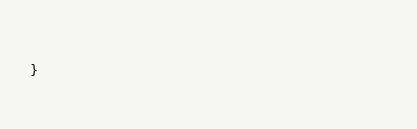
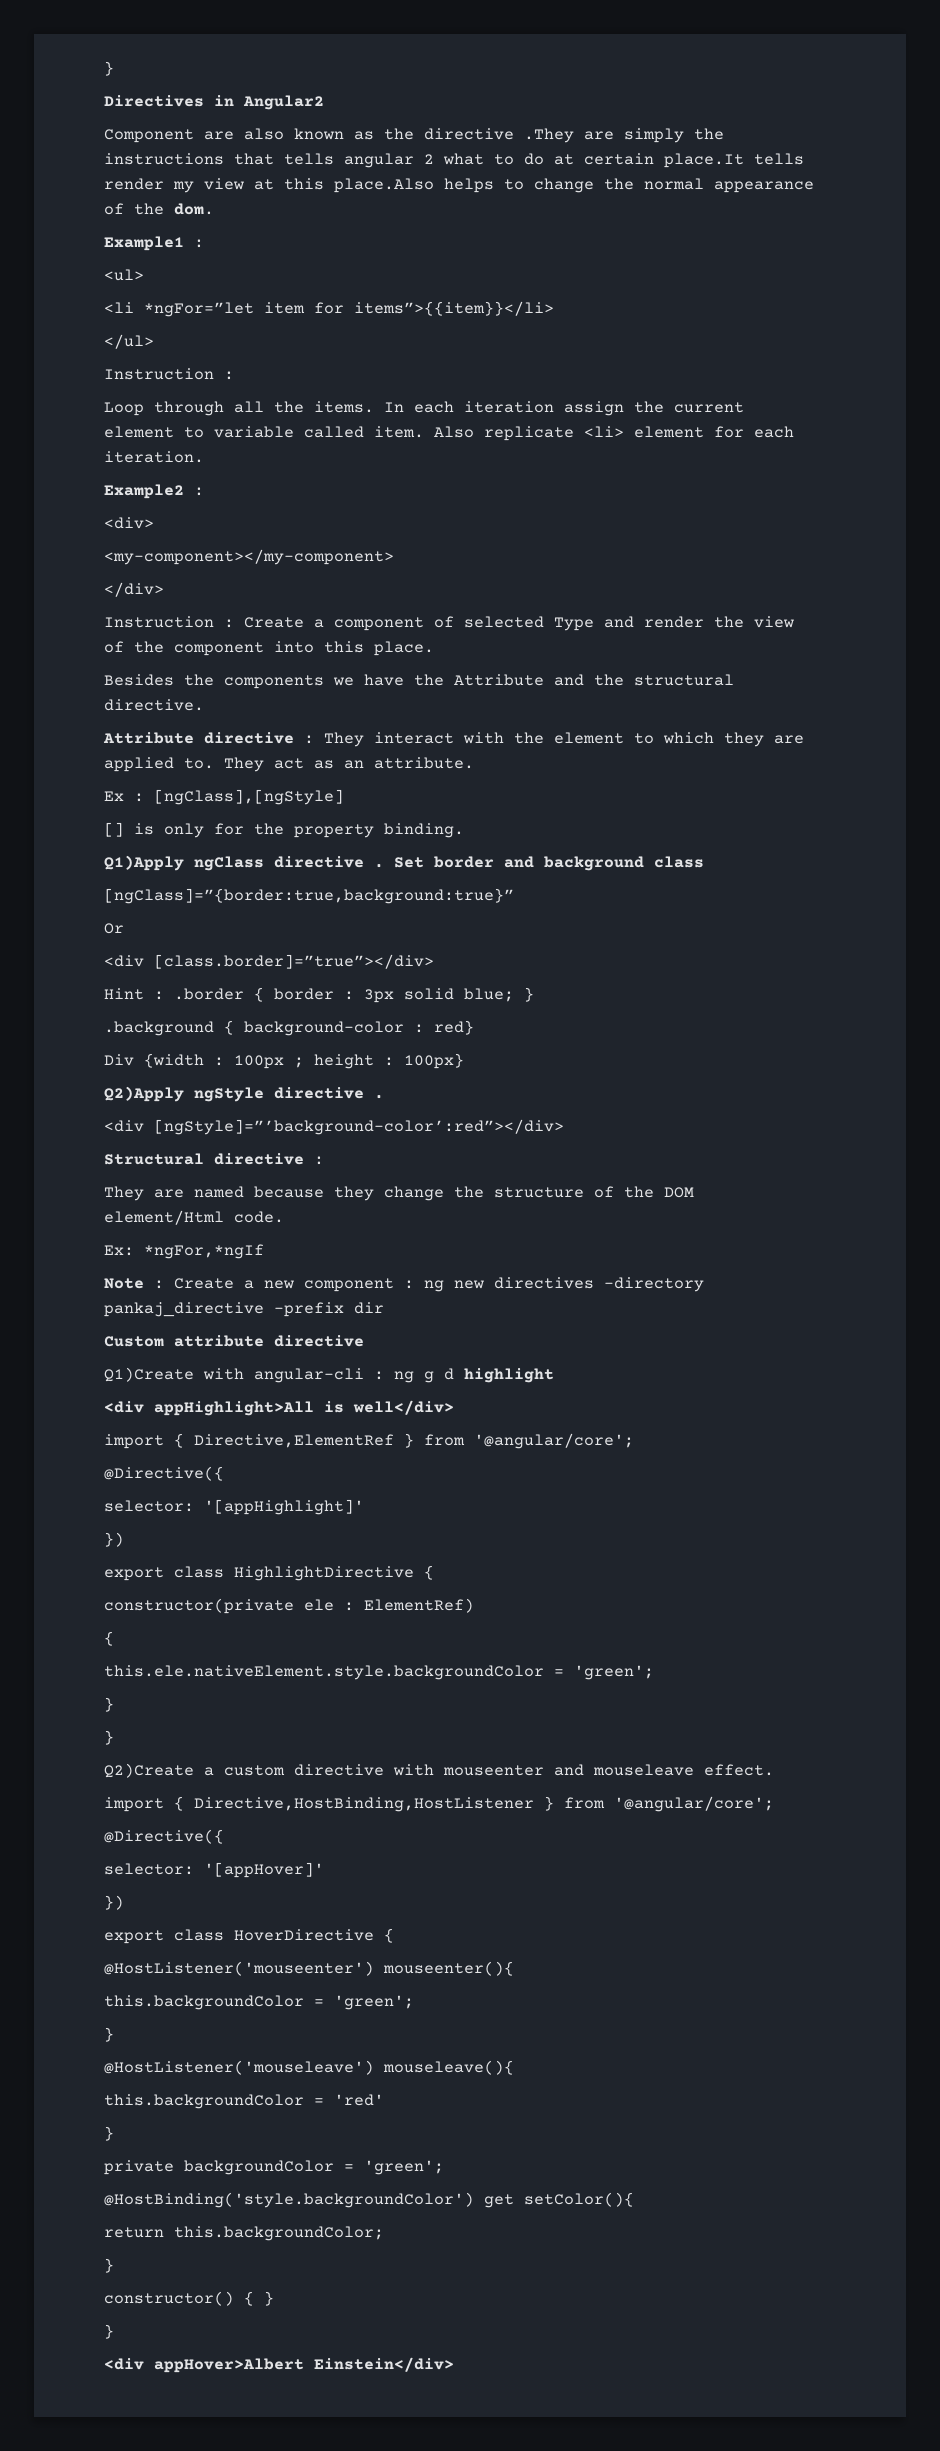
[30,64,38,76] } -> [104,61,114,76] [104,95,324,110] [104,128,724,143] [104,153,804,168] [104,178,814,193] [104,203,214,215] [104,236,204,251] [104,269,144,281] [104,301,554,317] [104,334,154,349] [104,368,234,380] [104,401,744,416] [104,426,794,441] [104,451,204,463] [104,484,204,499] [104,517,154,529] [104,549,394,565] [104,582,164,597] [104,616,794,631] [104,641,434,656] [104,674,734,689] [104,699,204,711] [103,732,804,747] [104,757,474,772] [104,789,344,805] [104,822,464,838] [104,855,704,871] [104,888,514,904] [104,923,124,934] [104,954,434,969] [104,987,534,1003] [104,1020,474,1036] [104,1053,464,1069] [104,1086,384,1102] [104,1119,564,1135] [104,1153,324,1165] [104,1186,694,1201] [104,1210,284,1225] [104,1244,264,1259] [104,1277,704,1292] [104,1302,384,1317] [104,1335,364,1347] [104,1367,554,1383] [104,1400,454,1416] [104,1433,634,1449] [104,1466,224,1481] [104,1499,364,1515] [104,1532,124,1547] [104,1565,434,1581] [104,1598,474,1614] [104,1631,114,1646] [104,1665,654,1680] [104,1697,114,1712] [104,1730,114,1745] [104,1763,774,1778] [104,1796,774,1812] [104,1829,224,1844] [104,1862,324,1878] [104,1895,124,1910] [104,1928,394,1944] [104,1961,514,1976] [104,1995,414,2010] [104,2027,114,2042] [104,2060,514,2075] [104,2094,384,2109] [104,2126,114,2141] [104,2160,444,2175] [104,2192,634,2208] [104,2226,384,2241] [104,2258,114,2273] [104,2291,274,2306] [104,2324,114,2339] [104,2357,454,2373] } // Directives in Angular2 // Component are also known as the directive .They are simply the instructions that tells angular 2 what to do at certain place.It tells render my view at this place.Also helps to change the normal appearance of the dom. // Example1 : // <ul> // <li *ngFor=”let item for items”>{{item}}</li> // </ul> // Instruction : // Loop through all the items. In each iteration assign the current element to variable called item. Also replicate <li> element for each iteration. // Example2 : // <div> // <my-component></my-component> // </div> // Instruction : Create a component of selected Type and render the view of the component into this place. // Besides the components we have the Attribute and the structural directive. // Attribute directive : They interact with the element to which they are applied to. They act as an attribute. // Ex : [ngClass],[ngStyle] // [] is only for the property binding. // Q1)Apply ngClass directive . Set border and background class // [ngClass]=”{border:true,background:true}” // Or // <div [class.border]=”true”></div> // Hint : .border { border : 3px solid blue; } // .background { background-color : red} // Div {width : 100px ; height : 100px} // Q2)Apply ngStyle directive . // <div [ngStyle]=”’background-color’:red”></div> // Structural directive : // They are named because they change the structure of the DOM element/Html code. // Ex: *ngFor,*ngIf // Note : Create a new component : ng new directives –directory pankaj_directive –prefix dir // Custom attribute directive // Q1)Create with angular-cli : ng g d highlight // <div appHighlight>All is well</div> // import { Directive,ElementRef } from '@angular/core'; // @Directive({ // selector: '[appHighlight]' // }) // export class HighlightDirective { // constructor(private ele : ElementRef) // { // this.ele.nativeElement.style.backgroundColor = 'green'; // } // } // Q2)Create a custom directive with mouseenter and mouseleave effect. // import { Directive,HostBinding,HostListener } from '@angular/core'; // @Directive({ // selector: '[appHover]' // }) // export class HoverDirective { // @HostListener('mouseenter') mouseenter(){ // this.backgroundColor = 'green'; // } // @HostListener('mouseleave') mouseleave(){ // this.backgroundColor = 'red' // } // private backgroundColor = 'green'; // @HostBinding('style.backgroundColor') get setColor(){ // return this.backgroundColor; // } // constructor() { } // } // <div appHover>Albert Einstein</div>

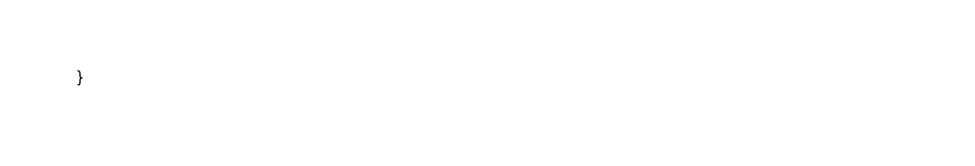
[104,61,114,76] [104,95,324,110] [104,128,724,143] [104,153,804,168] [104,178,814,193] [104,203,214,215] [104,236,204,251] [104,269,144,281] [104,301,554,317] [104,334,154,349] [104,368,234,380] [104,401,744,416] [104,426,794,441] [104,451,204,463] [104,484,204,499] [104,517,154,529] [104,549,394,565] [104,582,164,597] [104,616,794,631] [104,641,434,656] [104,674,734,689] [104,699,204,711] [103,732,804,747] [104,757,474,772] [104,789,344,805] [104,822,464,838] [104,855,704,871] [104,888,514,904] [104,923,124,934] [104,954,434,969] [104,987,534,1003] [104,1020,474,1036] [104,1053,464,1069] [104,1086,384,1102] [104,1119,564,1135] [104,1153,324,1165] [104,1186,694,1201] [104,1210,284,1225] [104,1244,264,1259] [104,1277,704,1292] [104,1302,384,1317] [104,1335,364,1347] [104,1367,554,1383] [104,1400,454,1416] [104,1433,634,1449] [104,1466,224,1481] [104,1499,364,1515] [104,1532,124,1547] [104,1565,434,1581] [104,1598,474,1614] [104,1631,114,1646] [104,1665,654,1680] [104,1697,114,1712] [104,1730,114,1745] [104,1763,774,1778] [104,1796,774,1812] [104,1829,224,1844] [104,1862,324,1878] [104,1895,124,1910] [104,1928,394,1944] [104,1961,514,1976] [104,1995,414,2010] [104,2027,114,2042] [104,2060,514,2075] [104,2094,384,2109] [104,2126,114,2141] [104,2160,444,2175] [104,2192,634,2208] [104,2226,384,2241] [104,2258,114,2273] [104,2291,274,2306] [104,2324,114,2339] [104,2357,454,2373] } // Directives in Angular2 // Component are also known as the directive .They are simply the instructions that tells angular 2 what to do at certain place.It tells render my view at this place.Also helps to change the normal appearance of the dom. // Example1 : // <ul> // <li *ngFor=”let item for items”>{{item}}</li> // </ul> // Instruction : // Loop through all the items. In each iteration assign the current element to variable called item. Also replicate <li> element for each iteration. // Example2 : // <div> // <my-component></my-component> // </div> // Instruction : Create a component of selected Type and render the view of the component into this place. // Besides the components we have the Attribute and the structural directive. // Attribute directive : They interact with the element to which they are applied to. They act as an attribute. // Ex : [ngClass],[ngStyle] // [] is only for the property binding. // Q1)Apply ngClass directive . Set border and background class // [ngClass]=”{border:true,background:true}” // Or // <div [class.border]=”true”></div> // Hint : .border { border : 3px solid blue; } // .background { background-color : red} // Div {width : 100px ; height : 100px} // Q2)Apply ngStyle directive . // <div [ngStyle]=”’background-color’:red”></div> // Structural directive : // They are named because they change the structure of the DOM element/Html code. // Ex: *ngFor,*ngIf // Note : Create a new component : ng new directives –directory pankaj_directive –prefix dir // Custom attribute directive // Q1)Create with angular-cli : ng g d highlight // <div appHighlight>All is well</div> // import { Directive,ElementRef } from '@angular/core'; // @Directive({ // selector: '[appHighlight]' // }) // export class HighlightDirective { // constructor(private ele : ElementRef) // { // this.ele.nativeElement.style.backgroundColor = 'green'; // } // } // Q2)Create a custom directive with mouseenter and mouseleave effect. // import { Directive,HostBinding,HostListener } from '@angular/core'; // @Directive({ // selector: '[appHover]' // }) // export class HoverDirective { // @HostListener('mouseenter') mouseenter(){ // this.backgroundColor = 'green'; // } // @HostListener('mouseleave') mouseleave(){ // this.backgroundColor = 'red' // } // private backgroundColor = 'green'; // @HostBinding('style.backgroundColor') get setColor(){ // return this.backgroundColor; // } // constructor() { } // } // <div appHover>Albert Einstein</div> -> [76,70,84,87] }

